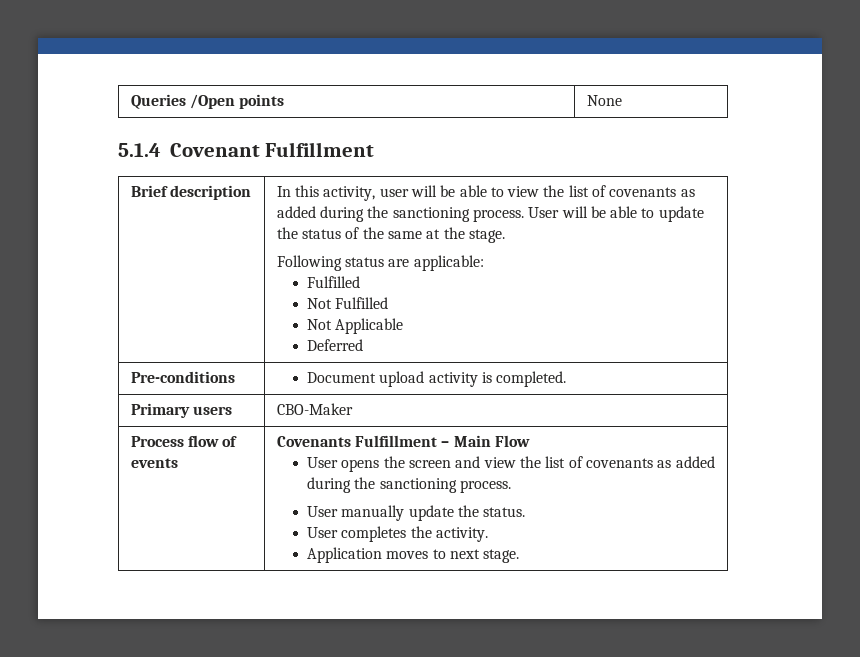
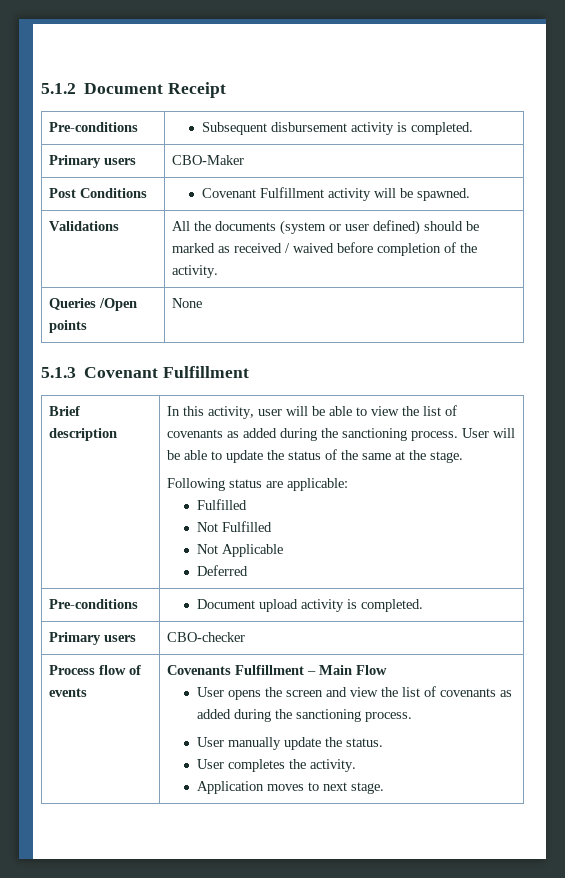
(130, 101) none -> [41,82,226,98] [49,122,139,132] [202,122,474,135] [49,155,137,168] [172,155,245,165] [49,188,148,198] [202,187,471,201] [49,221,120,231] [172,220,480,235] [172,242,478,256] [172,265,219,278] 5.1.2 Document Receipt // Pre-conditions | Subsequent disbursement activity is completed. // Primary users | CBO-Maker // Post Conditions | Covenant Fulfillment activity will be spawned. // Validations | All the documents (system or user defined) should be marked as received / waived before completion of the activity. //
[118,143,161,157] 5.1.4 -> [41,367,76,378] 5.1.3
[276,403,353,415] CBO-Maker -> [167,632,246,642] CBO-checker

